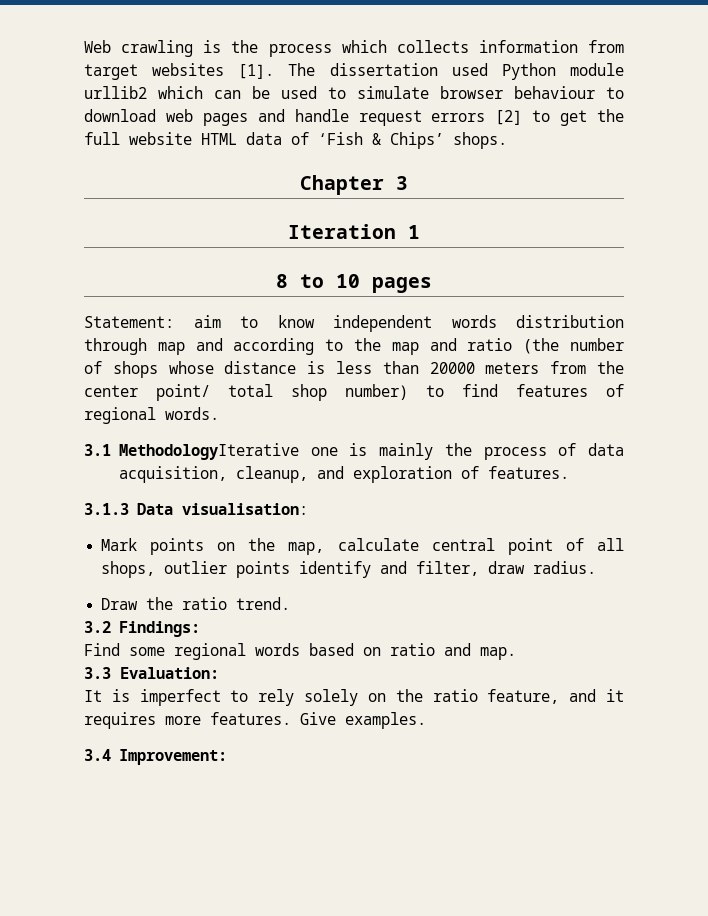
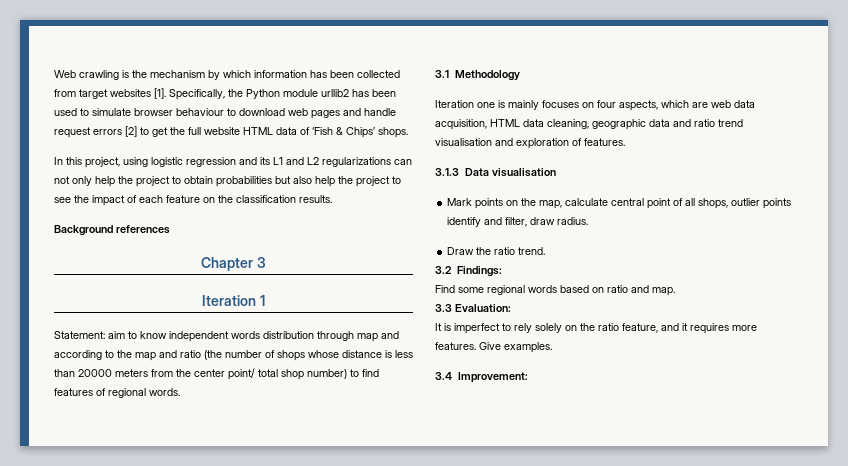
[268,40,624,57] [84,63,624,80] [84,86,270,99] process which collects information from target websites [1]. The dissertation used Python module urllib2 which can be -> [150,70,400,80] [54,88,396,100] mechanism by which information has been collected from target websites [1]. Specifically, the Python module urllib2 has been
(507, 140) none -> [54,157,412,168] [54,176,401,187] [54,195,332,206] [54,225,170,236] // In this project, using logistic regression and its L1 and L2 regularizations can not only help the project to obtain probabilities but also help the project to see the impact of each feature on the classification results. // Background references
[276,274,432,293] // 8 to 10 pages -> (265, 300) none
[118,443,299,460] MethodologyIterative -> [454,70,520,81] [435,100,474,108] Methodology // Iteration
[444,443,624,460] [118,466,308,483] the process of data acquisition, cleanup, -> [542,100,755,111] [435,119,743,130] [435,138,492,146] focuses on four aspects, which are web data acquisition, HTML data cleaning, geographic data and ratio trend visualisation
[181,503,308,515] visualisation: -> [491,168,556,177] visualisation

